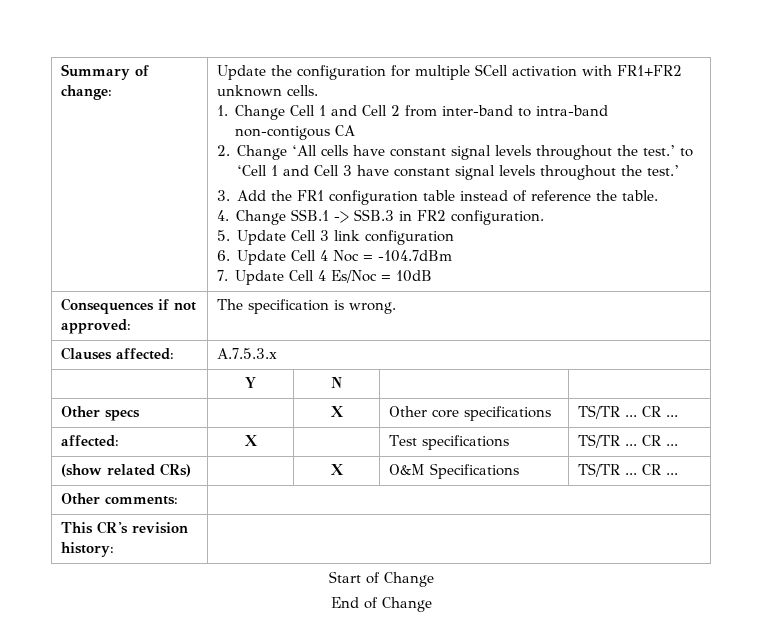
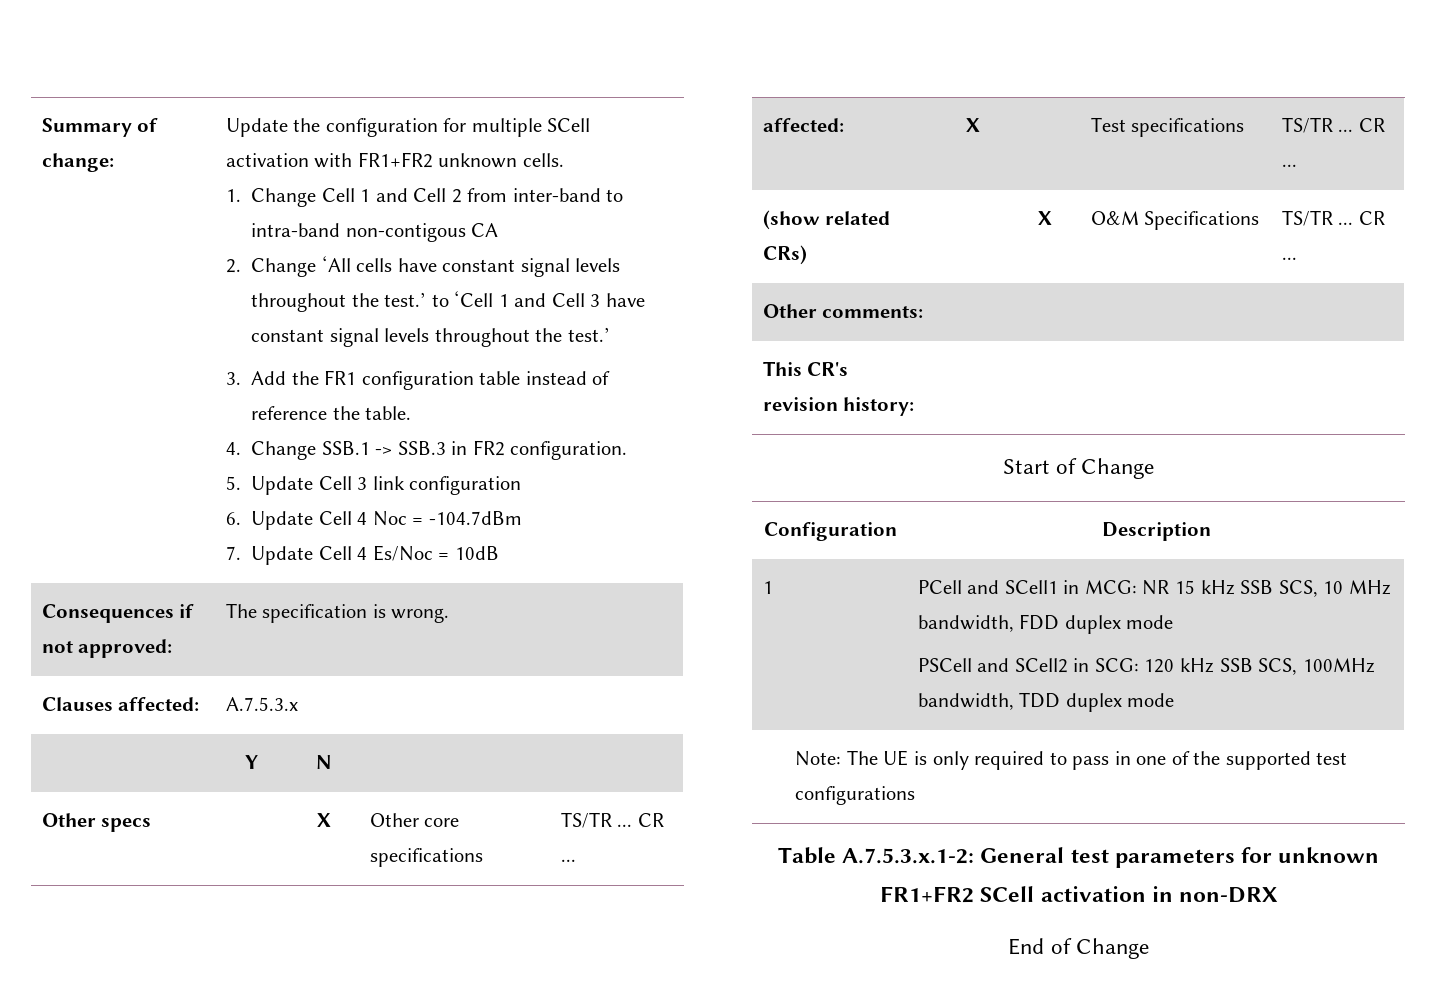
(434, 579) none -> [763,522,897,541] [1101,522,1211,541] [762,581,773,594] [917,580,1391,597] [917,614,1174,634] [917,658,1375,675] [917,692,1175,712] [795,750,1348,770] [795,786,916,805] [777,847,1380,868] [880,886,1278,903] // Configuration | Description // 1 | PCell and SCell1 in MCG: NR 15 kHz SSB SCS, 10 MHz bandwidth, FDD duplex mode // PSCell and SCell2 in SCG: 120 kHz SSB SCS, 100MHz bandwidth, TDD duplex mode // Note: The UE is only required to pass in one of the supported test configurations // Table A.7.5.3.x.1-2: General test parameters for unknown FR1+FR2 SCell activation in non-DRX

